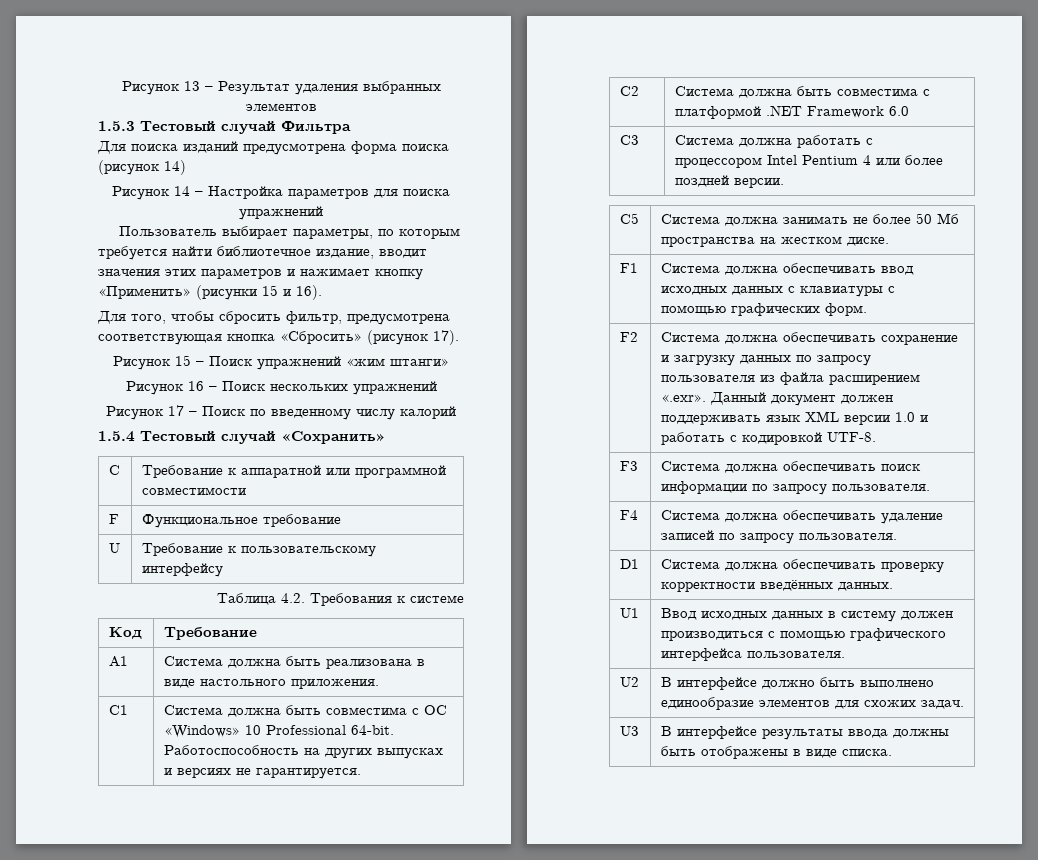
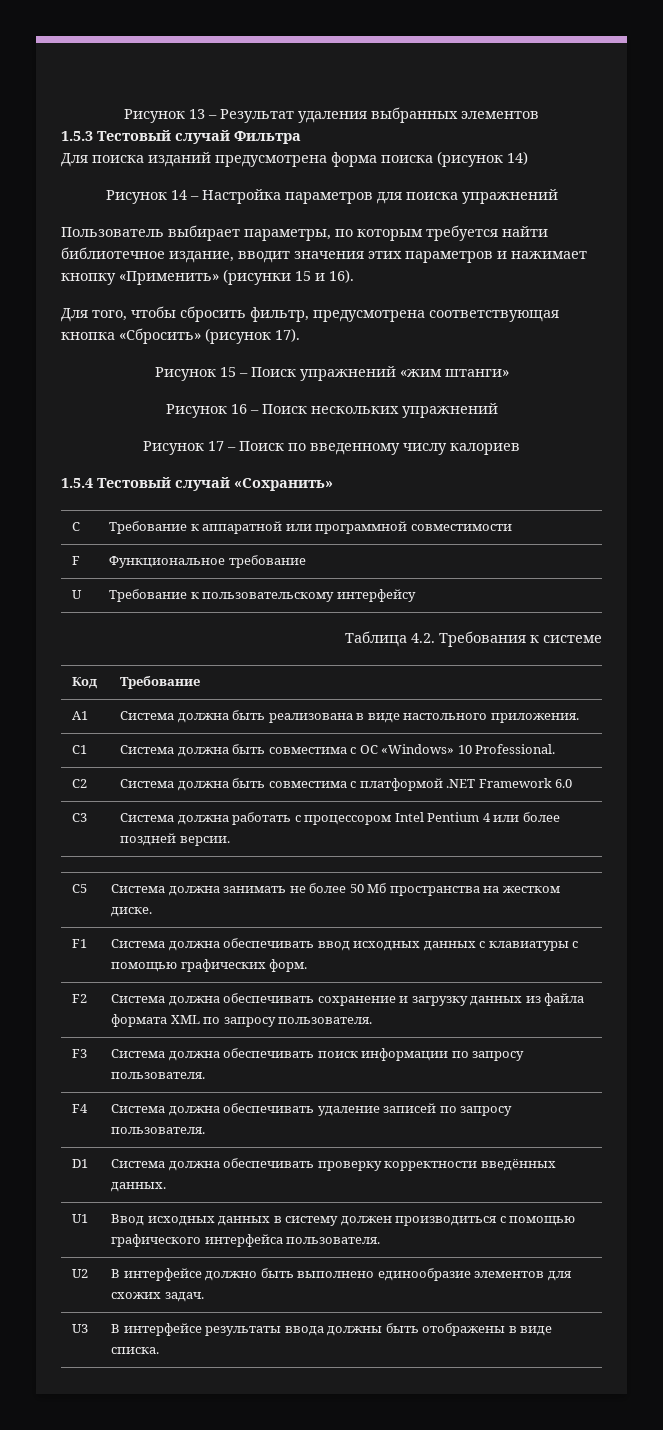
[400,406,456,419] калорий -> [450,443,520,455] калориев
[265,725,394,735] [163,745,443,759] [163,768,361,779] Professional 64-bit. Работоспособность на других выпусках и версиях не гарантируется. -> [475,744,556,754] Professional.
[795,355,871,366] [660,372,920,385] [660,392,893,406] [660,411,928,425] [660,432,876,445] по запросу пользователя из файла расширением «.exr». Данный документ должен поддерживать язык XML версии 1.0 и работать с кодировкой UTF-8. -> [525,993,585,1006] [111,1014,373,1027] из файла формата XML по запросу пользователя.

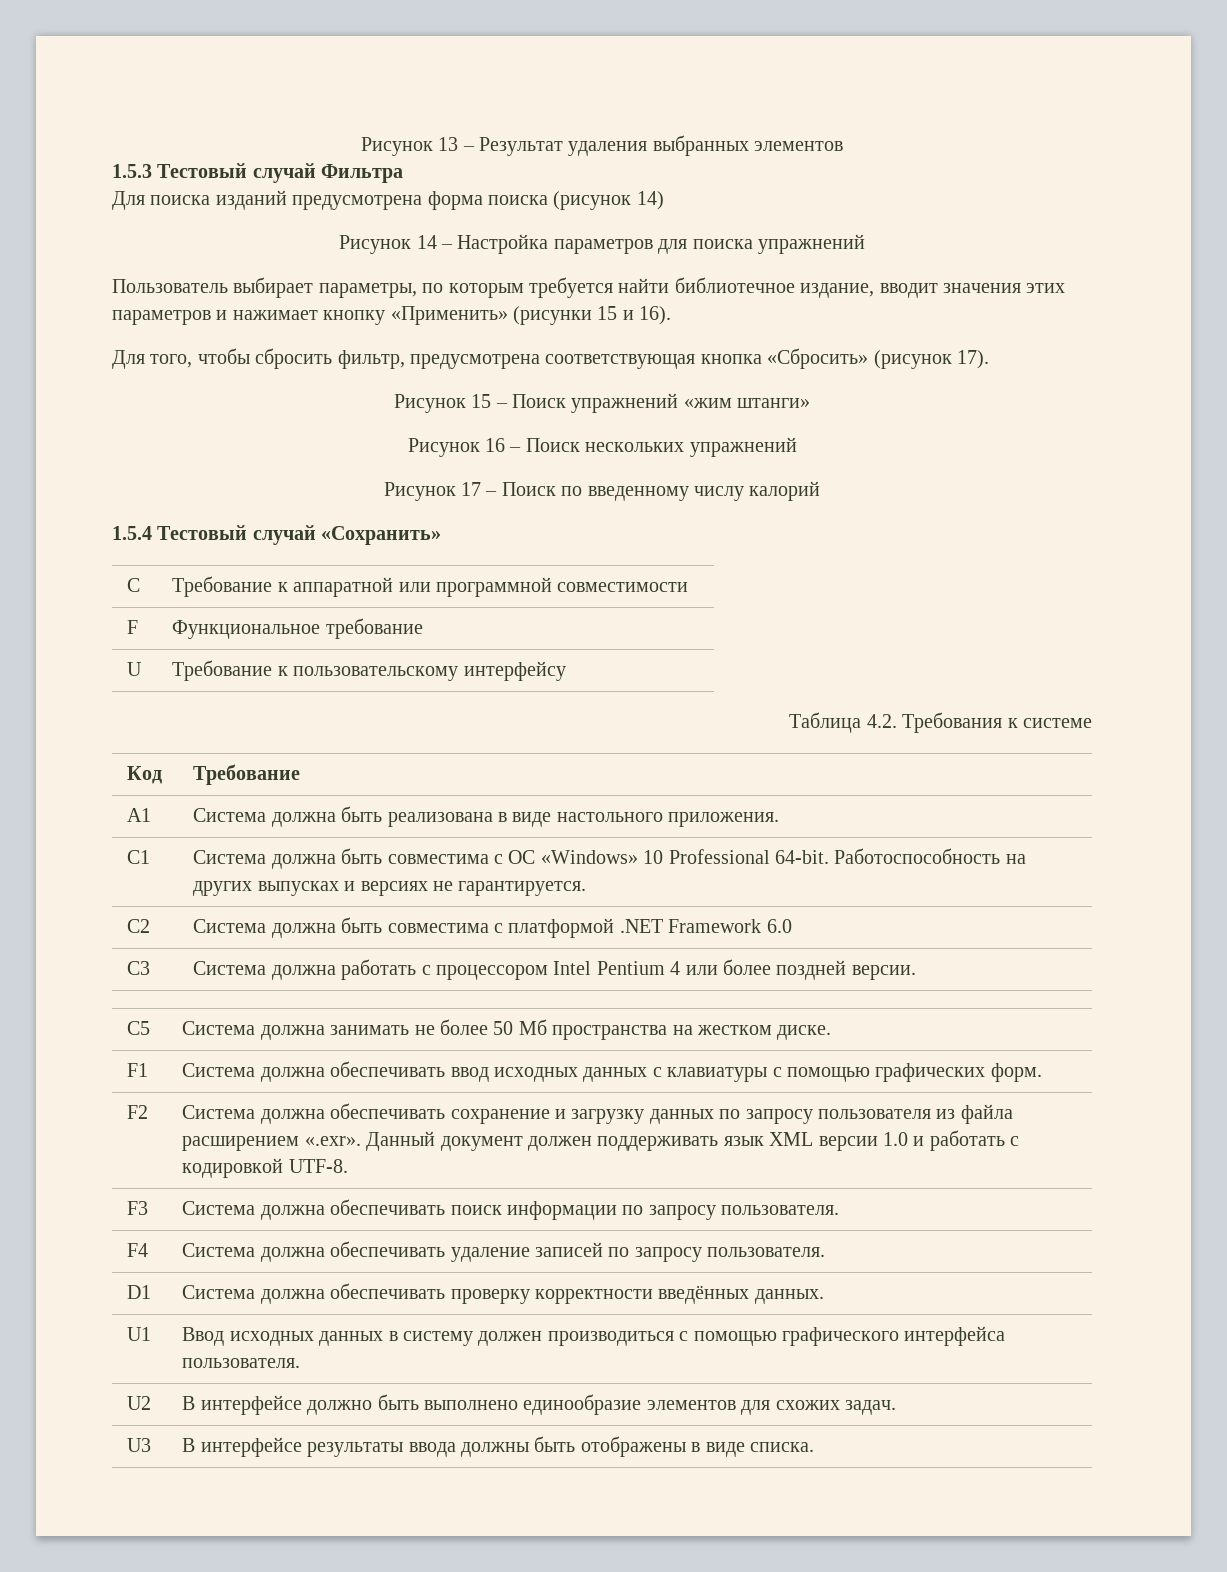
[450,443,520,455] калориев -> [749,481,821,501] калорий
[475,744,556,754] Professional. -> [668,848,1026,864] [193,881,587,896] Professional 64-bit. Работоспособность на других выпусках и версиях не гарантируется.
[525,993,585,1006] [111,1014,373,1027] из файла формата XML по запросу пользователя. -> [719,1104,1013,1124] [182,1130,1020,1151] [182,1158,348,1178] по запросу пользователя из файла расширением «.exr». Данный документ должен поддерживать язык XML версии 1.0 и работать с кодировкой UTF-8.

